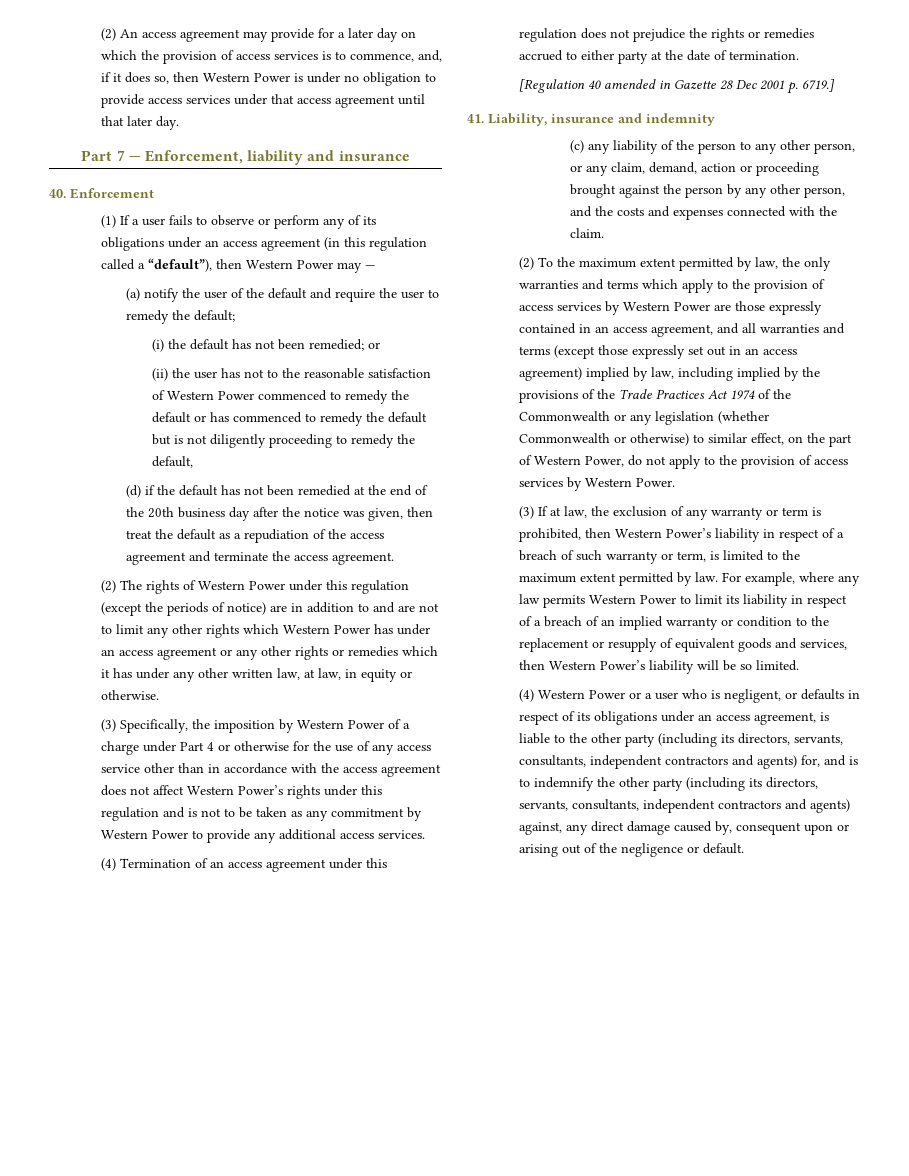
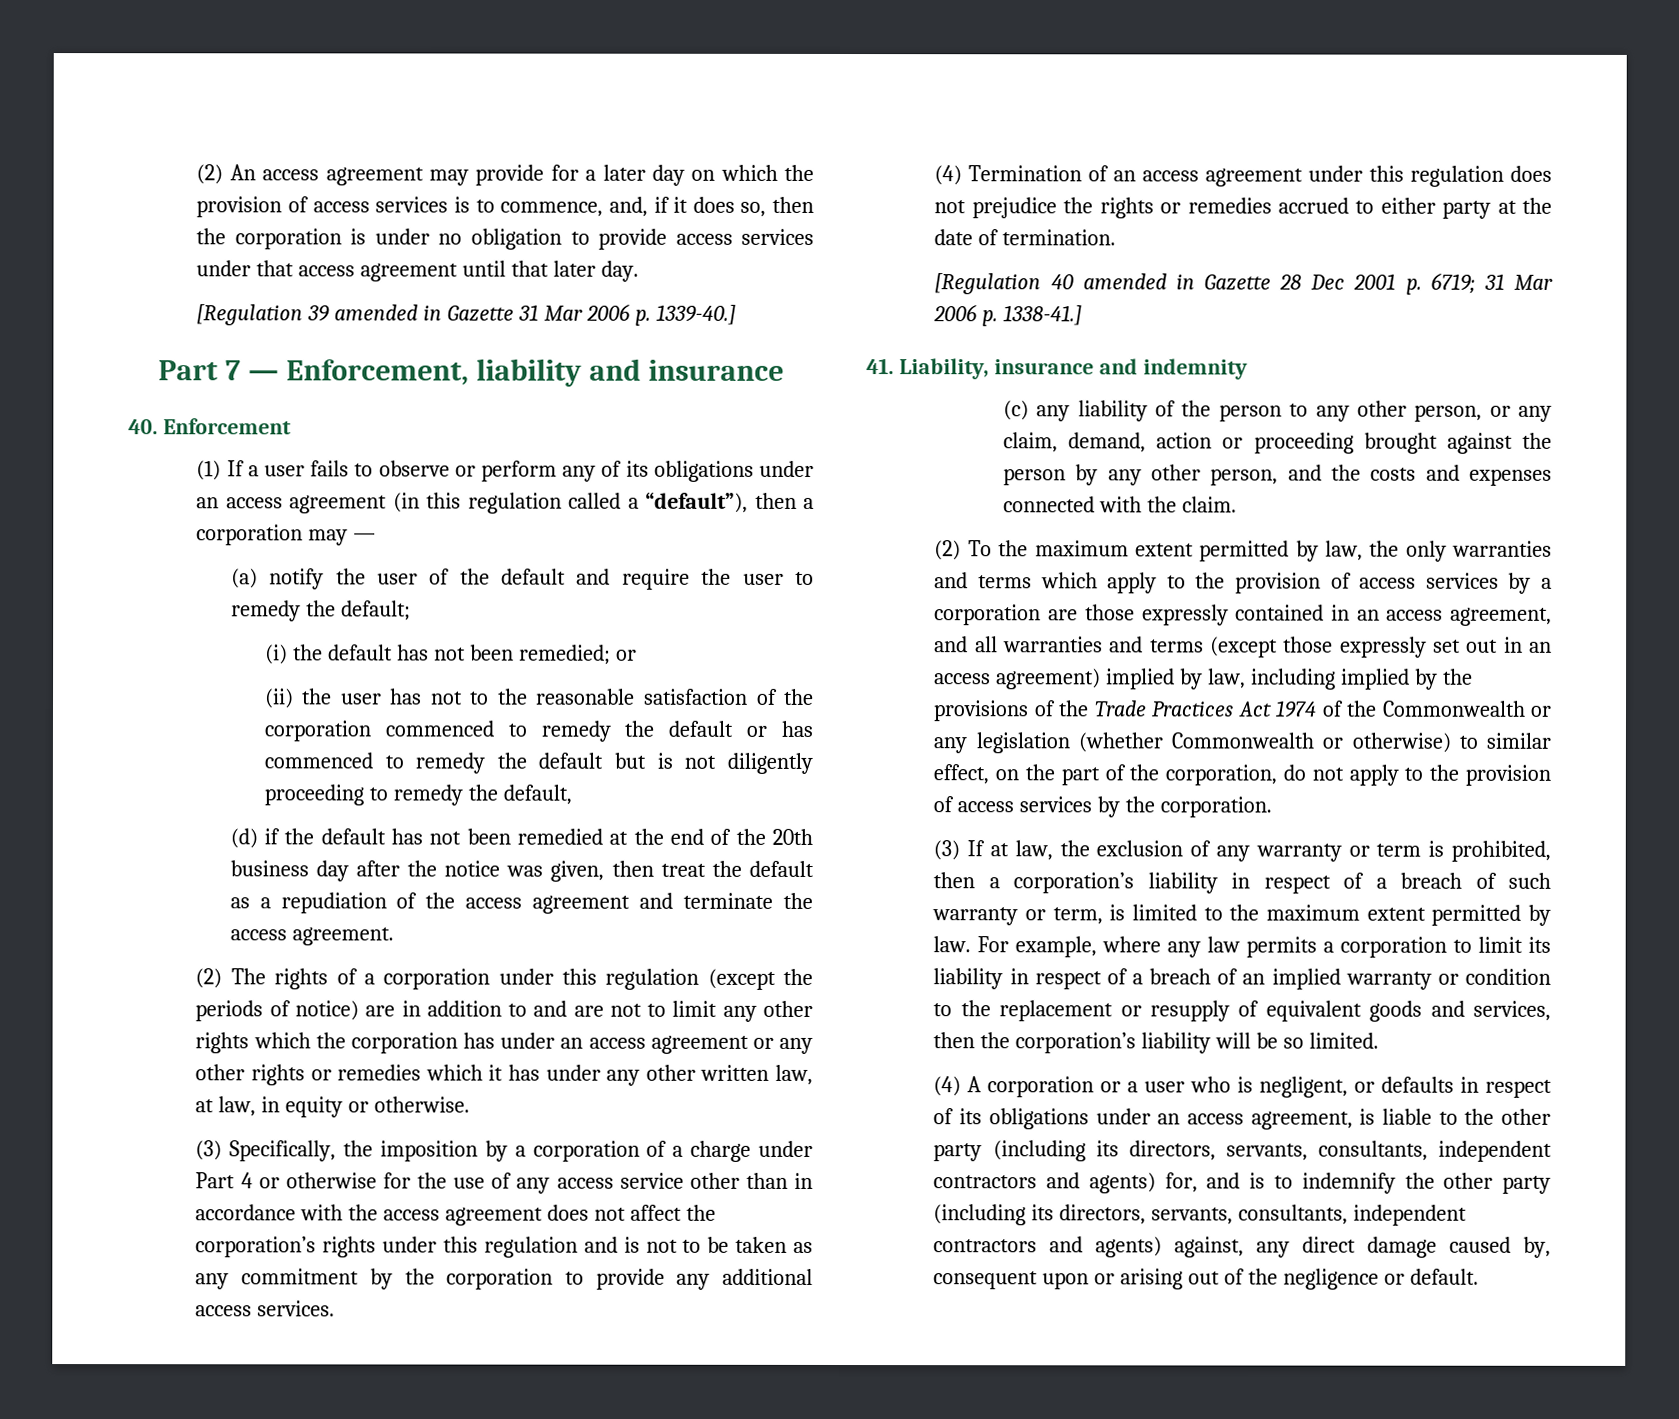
[202,73,290,82] Western Power -> [196,228,342,250] the corporation
(179, 123) none -> [196,303,736,326] // [Regulation 39 amended in Gazette 31 Mar 2006 p. 1339-40.]
[245,260,333,269] Western Power -> [803,497,814,509] [196,524,304,546] a corporation
[167,391,255,400] Western Power -> [784,688,815,705] [263,720,371,742] the corporation
[197,581,285,590] Western Power -> [363,968,491,990] a corporation
[282,625,370,634] Western Power -> [315,1032,458,1054] the corporation
[296,720,384,729] Western Power -> [514,1140,640,1162] a corporation
[186,785,283,795] Western Power’s -> [686,1204,717,1221] [195,1236,317,1258] the corporation’s
[100,830,188,839] Western Power -> [404,1268,554,1290] the corporation
[801,79,835,92] 6719.] -> [1430,272,1553,294] [933,304,1083,327] 6719; 31 Mar 2006 p. 1338-41.]
[622,302,710,311] Western Power -> [1540,577,1552,589] [934,604,1042,626] a corporation
[533,456,624,467] Western Power, -> [1129,764,1278,786] the corporation,
[584,478,675,487] Western Power. -> [1125,796,1273,818] the corporation.
[614,528,711,538] Western Power’s -> [988,872,1135,894] a corporation’s
[588,595,676,604] Western Power -> [1323,936,1448,958] a corporation
[548,660,645,670] Western Power’s -> [980,1032,1137,1054] the corporation’s
[537,690,625,699] Western Power -> [967,1076,1095,1098] A corporation

